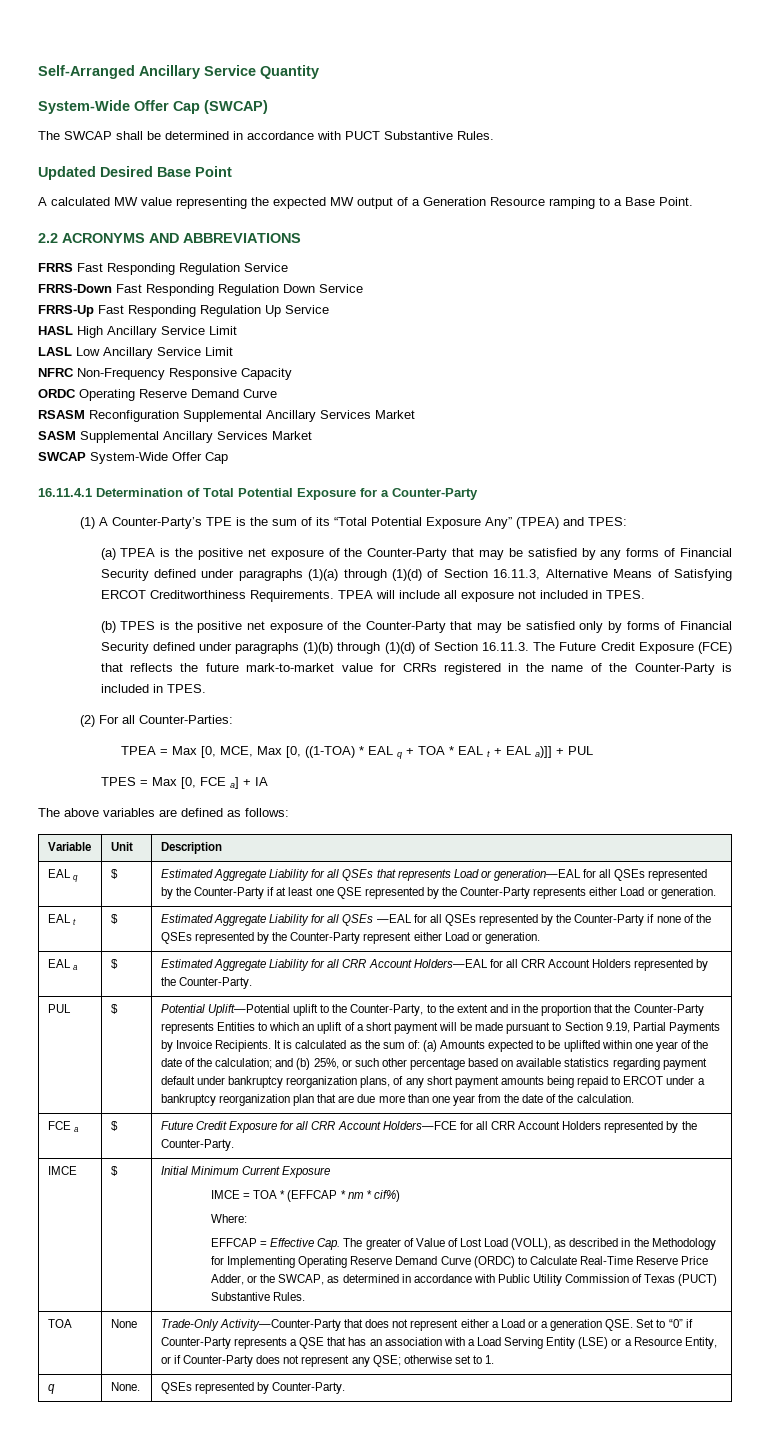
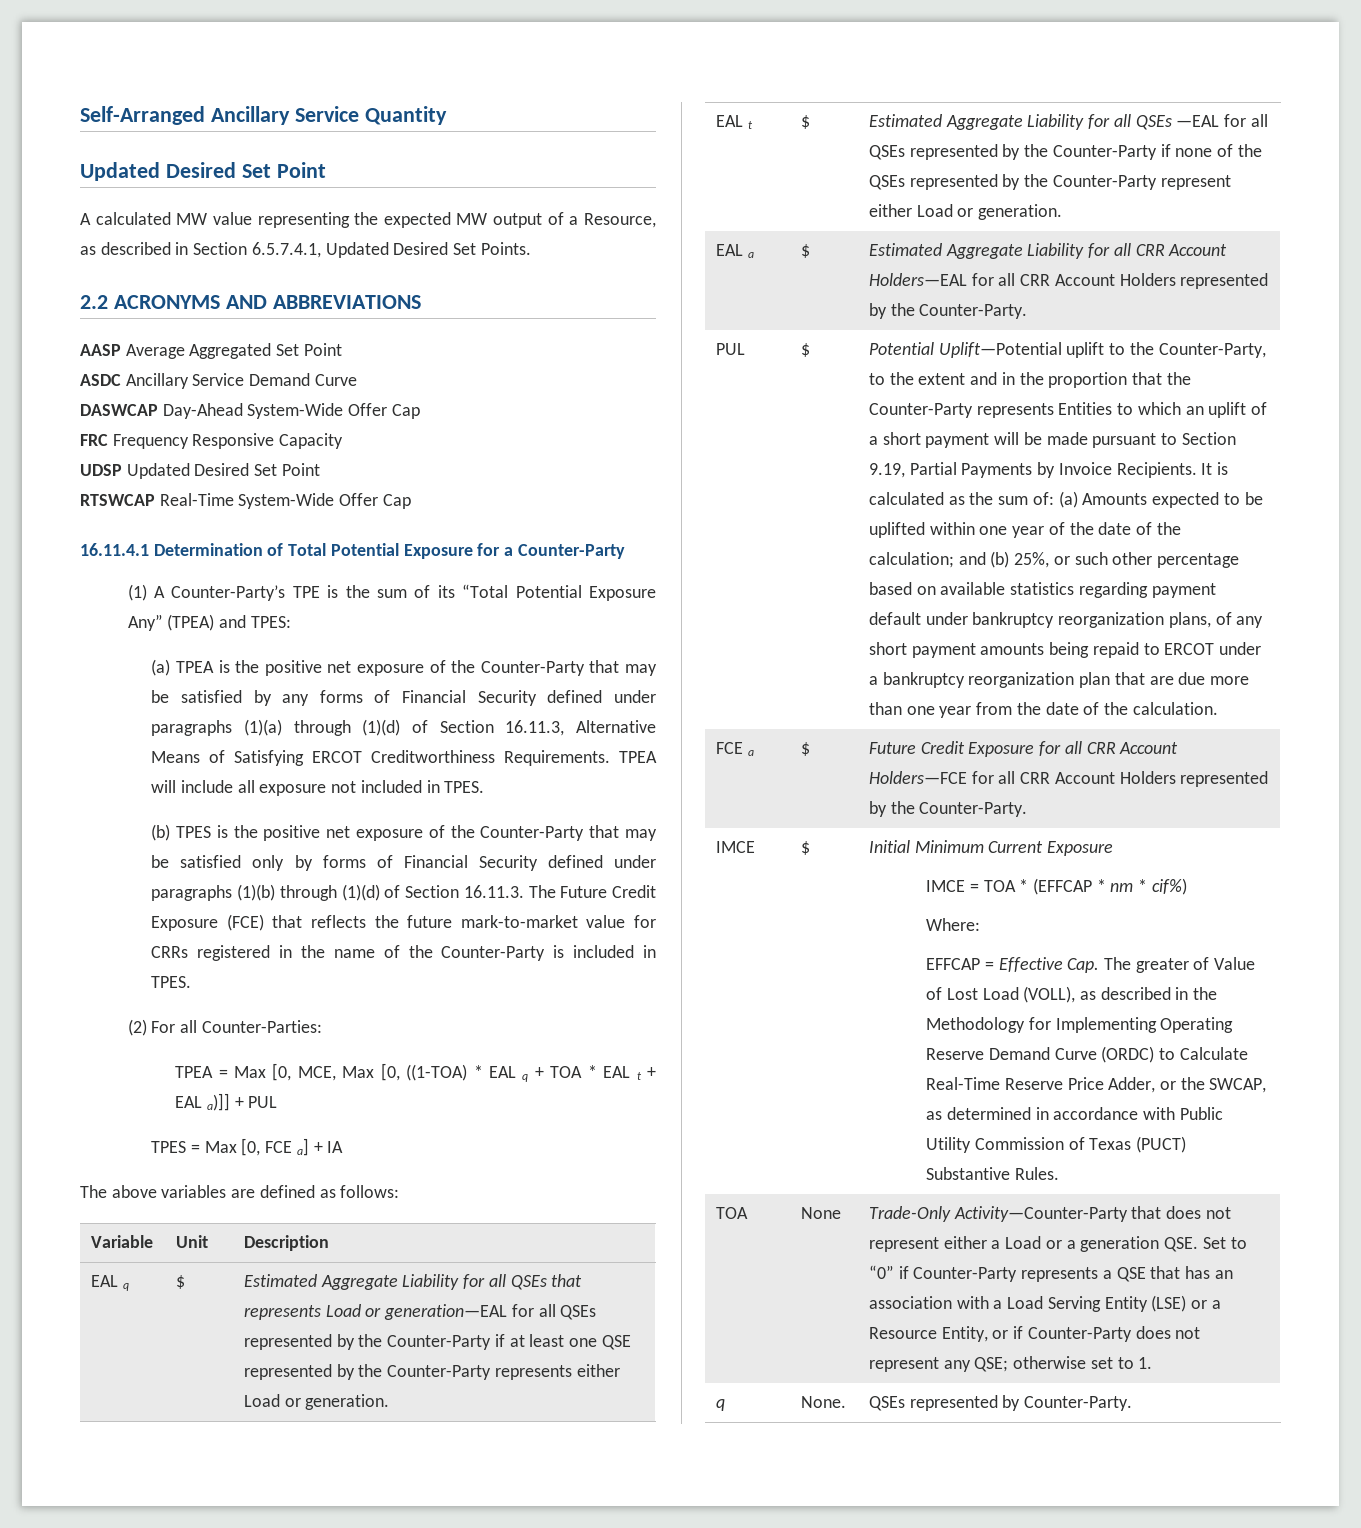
[38,100,268,114] [38,131,494,140] [38,166,191,180] // System-Wide Offer Cap (SWCAP) // The SWCAP shall be determined in accordance with PUCT Substantive Rules. // Updated Desired Base -> [80,162,271,181] // Updated Desired Set
[423,197,693,209] [38,233,301,243] [38,263,288,275] [38,284,363,296] [38,305,329,317] [38,326,237,338] [38,347,233,359] [38,368,292,380] [38,389,277,401] [38,410,415,422] [38,431,312,443] [38,452,86,461] Generation Resource ramping to a Base Point. // 2.2 ACRONYMS AND ABBREVIATIONS // FRRS Fast Responding Regulation Service // FRRS-Down Fast Responding Regulation Down Service // FRRS-Up Fast Responding Regulation Up Service // HASL High Ancillary Service Limit // LASL Low Ancillary Service Limit // NFRC Non-Frequency Responsive Capacity // ORDC Operating Reserve Demand Curve // RSASM Reconfiguration Supplemental Ancillary Services Market // SASM Supplemental Ancillary Services Market // SWCAP -> [583,213,656,228] [80,242,531,258] [80,295,421,309] [80,343,342,359] [80,373,357,389] [80,403,420,419] [80,433,344,449] [80,463,320,479] [80,493,234,506] Resource, as described in Section 6.5.7.4.1, Updated Desired Set Points. // 2.2 ACRONYMS AND ABBREVIATIONS // AASP Average Aggregated Set Point // ASDC Ancillary Service Demand Curve // DASWCAP Day-Ahead System-Wide Offer Cap // FRC Frequency Responsive Capacity // UDSP Updated Desired Set Point // RTSWCAP Real-Time

